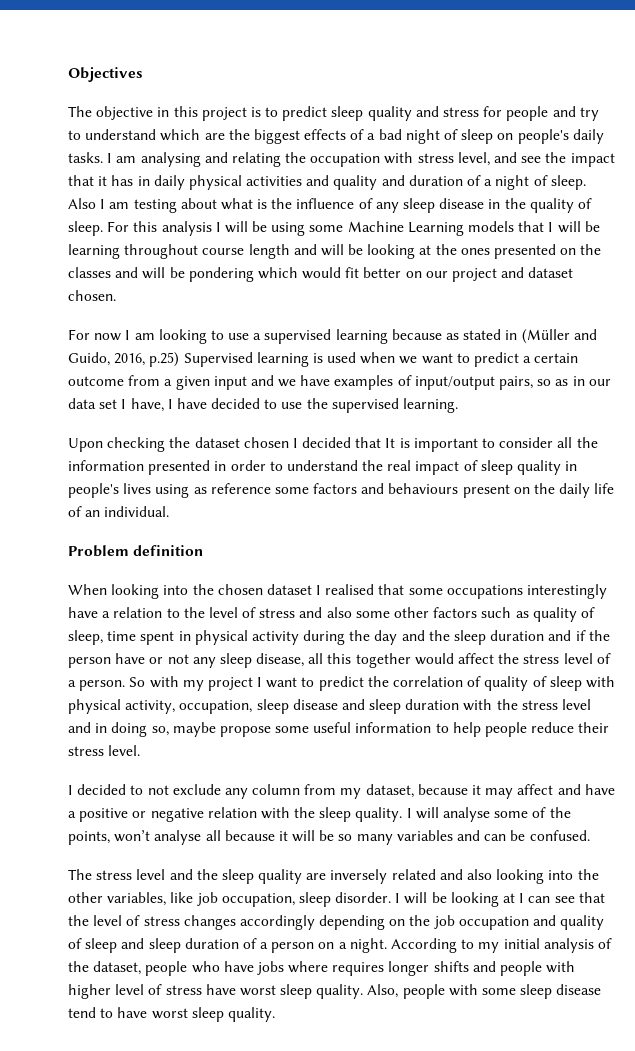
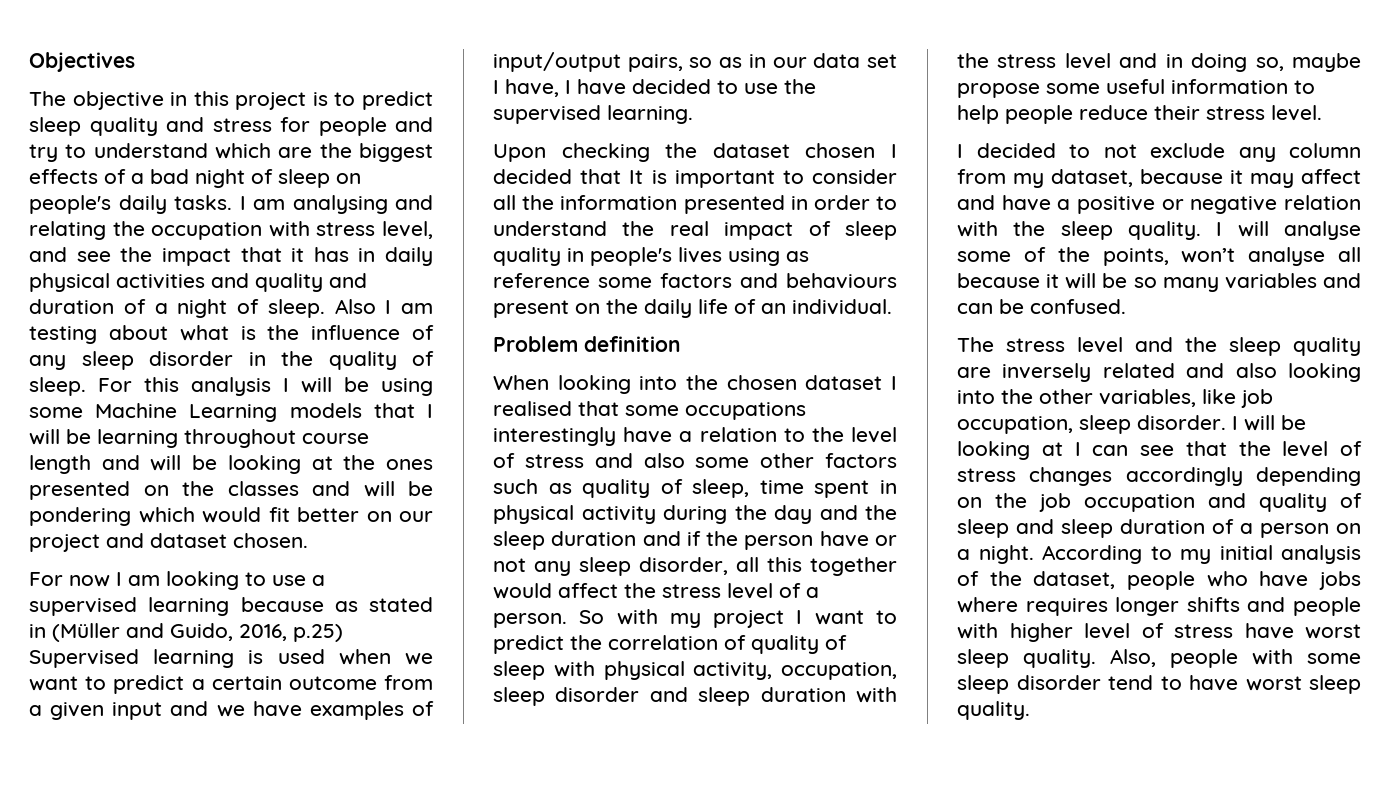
[439,198,485,209] disease -> [149,351,233,366] disorder
[256,653,305,667] disease, -> [639,557,728,575] disorder,
[292,699,338,710] disease -> [555,687,640,702] disorder
[556,984,602,995] disease -> [1016,675,1101,690] disorder

